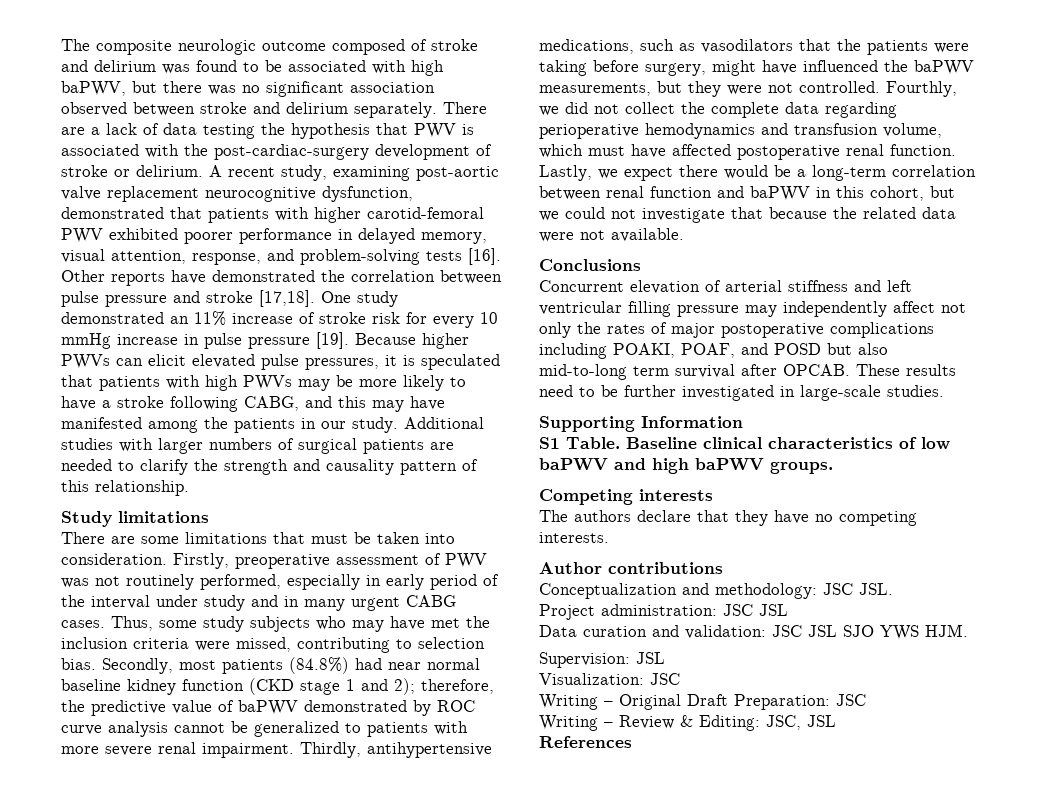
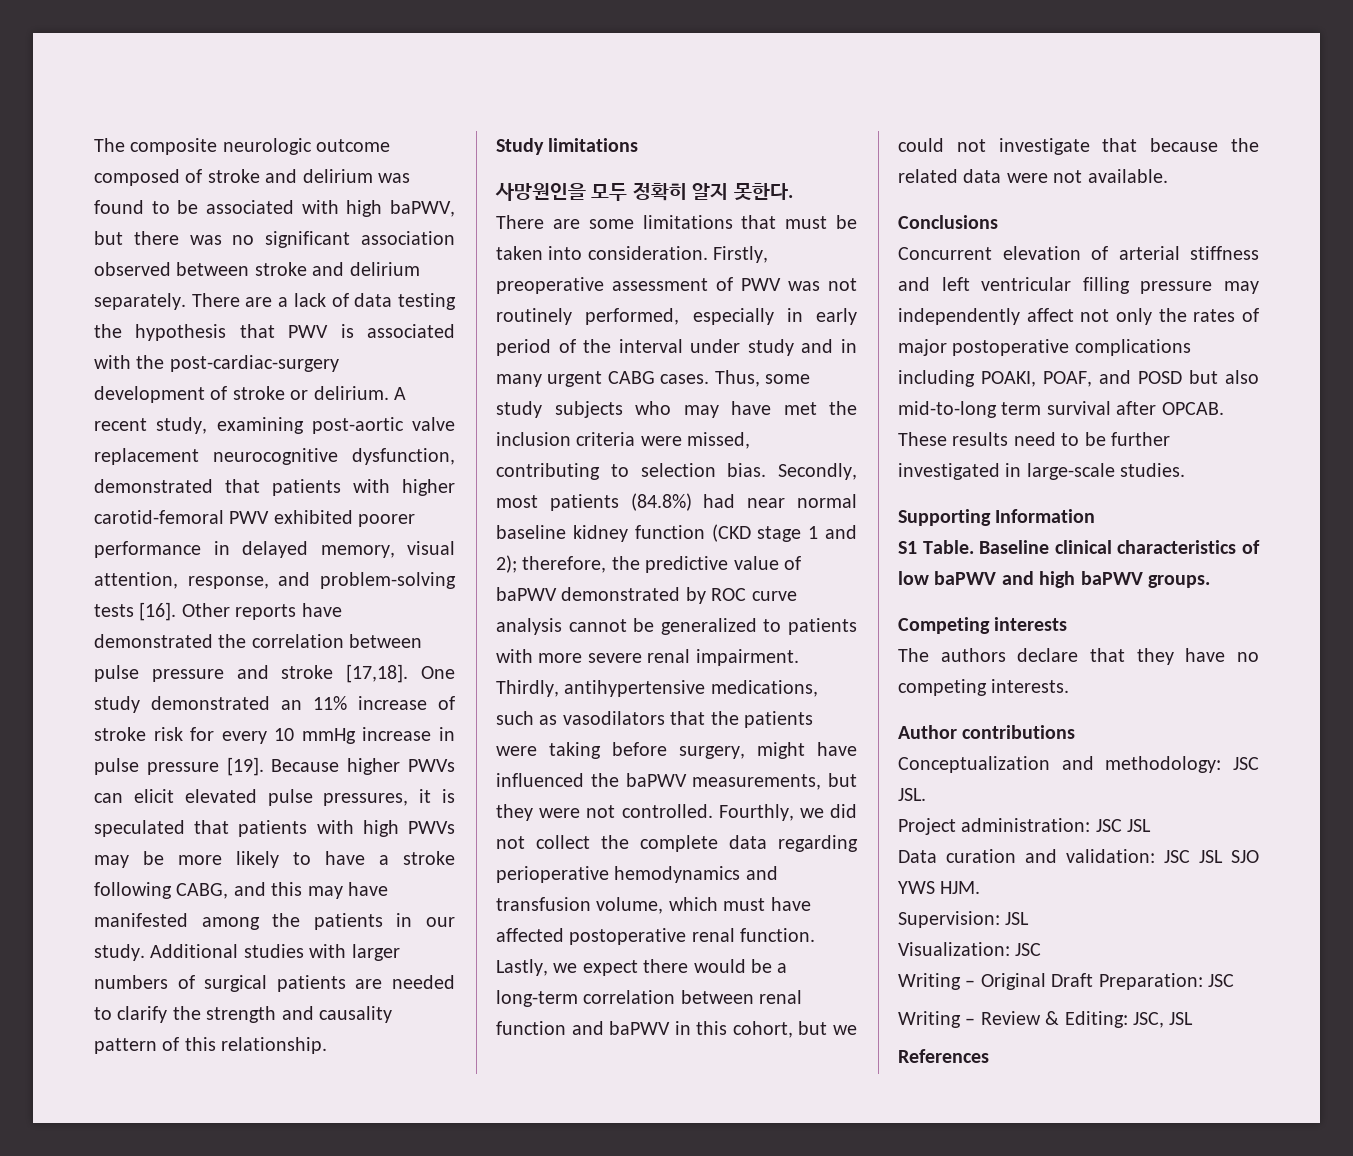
(209, 517) none -> [495,182,793,201] // 사망원인을 모두 정확히 알지 못한다.

